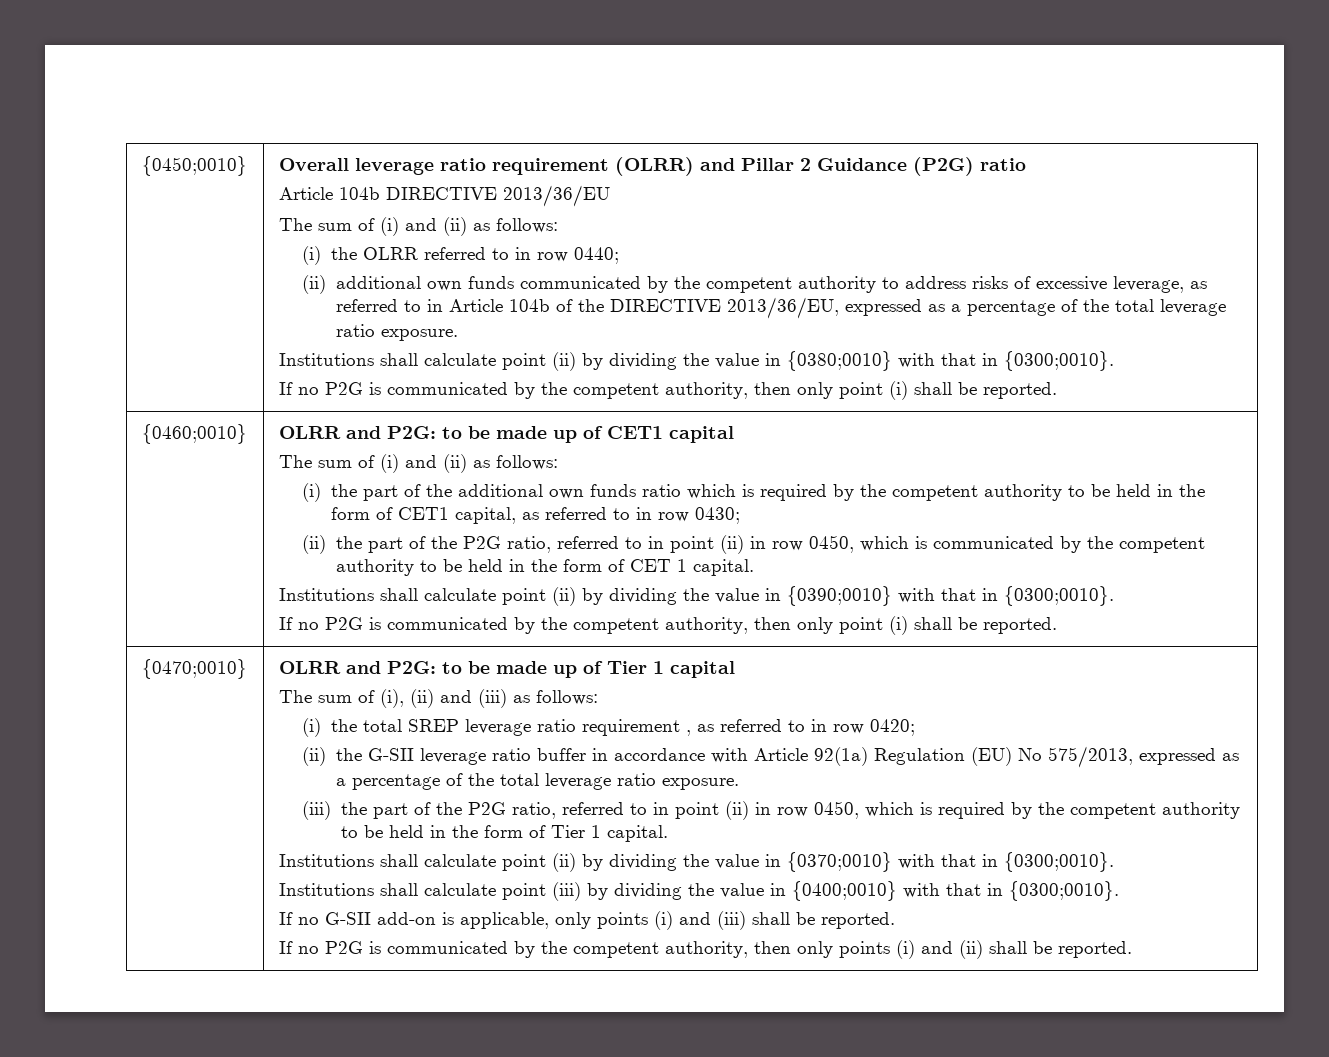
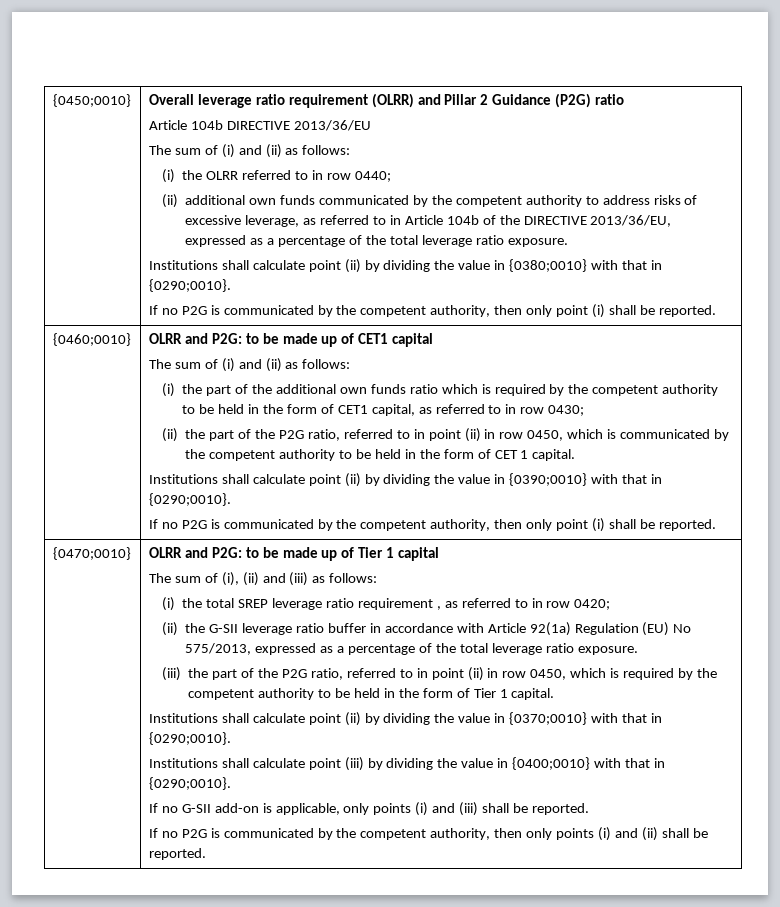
[1003,351,1114,371] {0300;0010}. -> [148,279,231,292] {0290;0010}.
[1003,586,1114,606] {0300;0010}. -> [148,493,231,506] {0290;0010}.
[1003,852,1114,872] {0300;0010}. -> [148,732,231,745] {0290;0010}.
[1008,881,1119,901] {0300;0010}. -> [148,777,231,790] {0290;0010}.

